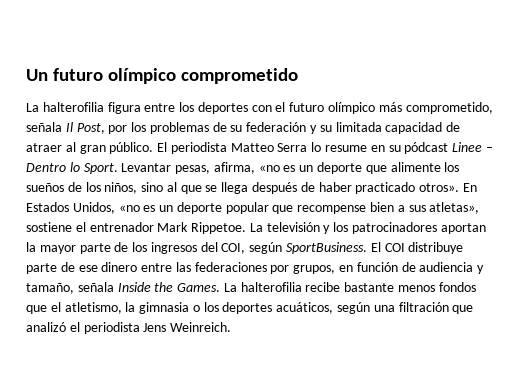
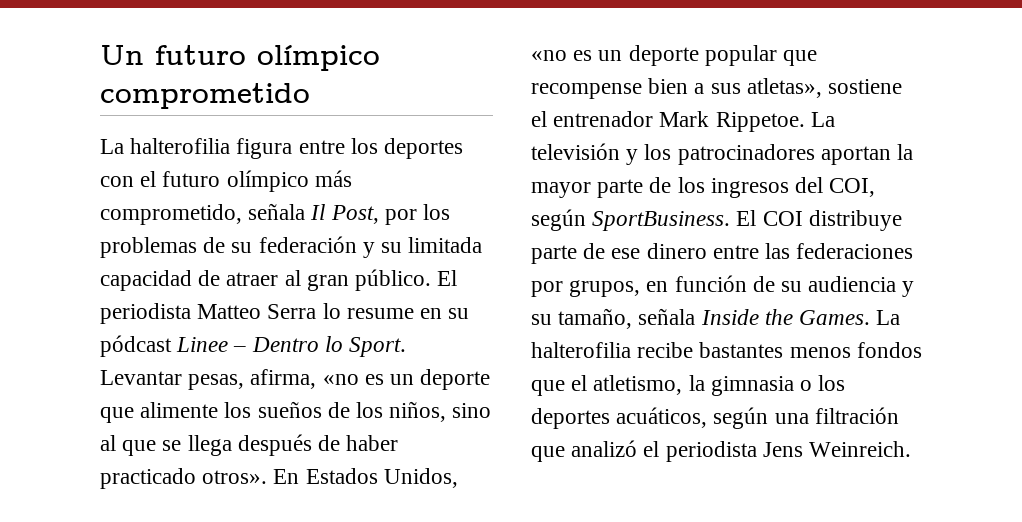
(416, 267) none -> [781,281,803,292] su
(485, 269) none -> [531,314,552,325] su
[344,282,395,292] bastante -> [699,342,784,358] bastantes

